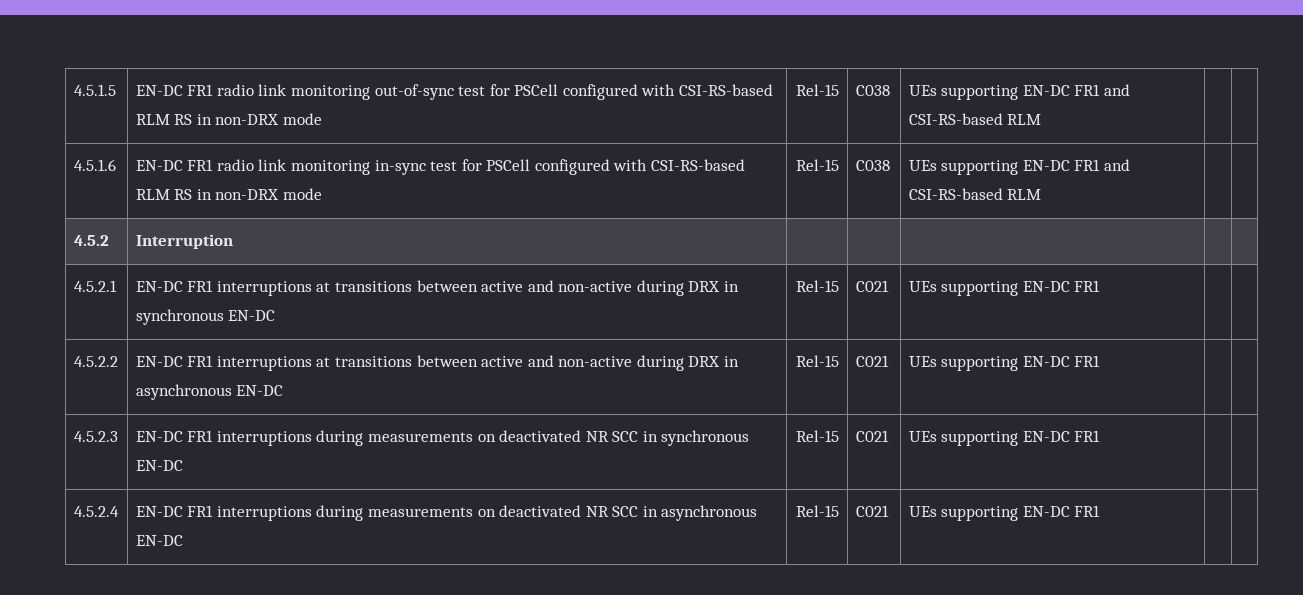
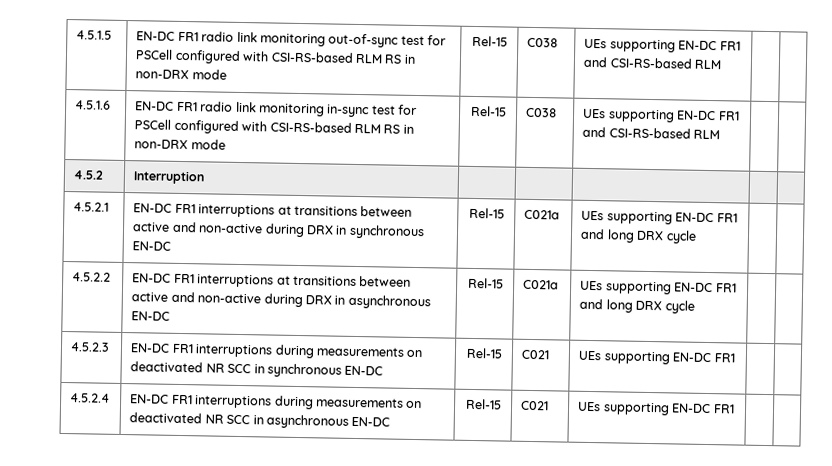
[855,280,889,292] [908,280,1101,296] C021 | UEs supporting EN-DC FR1 -> [524,209,561,220] [581,210,738,225] [580,228,697,244] C021a | UEs supporting EN-DC FR1 and long DRX cycle
[855,355,889,367] [908,355,1101,371] C021 | UEs supporting EN-DC FR1 -> [523,279,560,290] [580,280,737,295] [579,298,695,314] C021a | UEs supporting EN-DC FR1 and long DRX cycle

